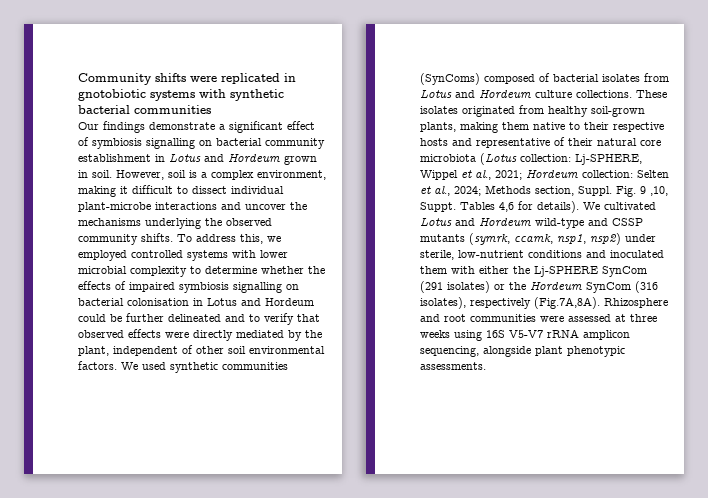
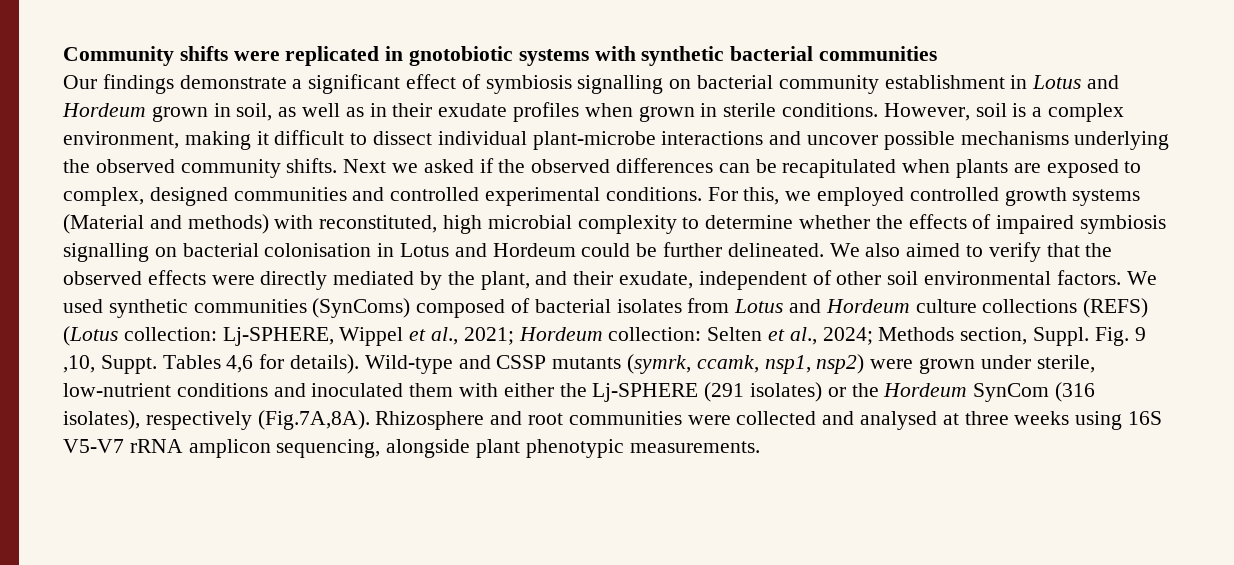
[92,170,112,178] soil. -> [236,102,879,122] soil, as well as in their exudate profiles when grown in sterile conditions.
[290,202,307,210] the -> [883,131,955,150] possible
[177,234,281,244] [78,250,288,261] To address this, we employed controlled systems with lower -> [343,158,1142,178] [63,187,1141,206] [63,214,483,234] Next we asked if the observed differences can be recapitulated when plants are exposed to complex, designed communities and controlled experimental conditions. For this, we employed controlled growth systems (Material and methods) with reconstituted, high
[168,314,245,322] delineated and -> [727,243,961,257] delineated. We also aimed
(320, 318) none -> [1085,243,1113,257] the
(109, 351) none -> [535,271,694,289] and their exudate,
[576,90,667,98] [420,105,645,117] [420,122,664,133] [420,137,661,148] [420,154,476,162] collections. These isolates originated from healthy soil-grown plants, making them native to their respective hosts and representative of their natural core microbiota -> [982,298,1149,318] collections (REFS)
[583,202,656,210] [420,218,584,229] We cultivated Lotus and Hordeum wild-type -> [364,355,453,374] Wild-type
(621, 239) none -> [870,358,976,374] were grown
[602,266,647,277] SynCom -> (699, 392) none
[568,314,611,322] assessed -> [736,411,938,430] collected and analysed
[420,362,486,370] assessments. -> [629,441,760,453] measurements.

